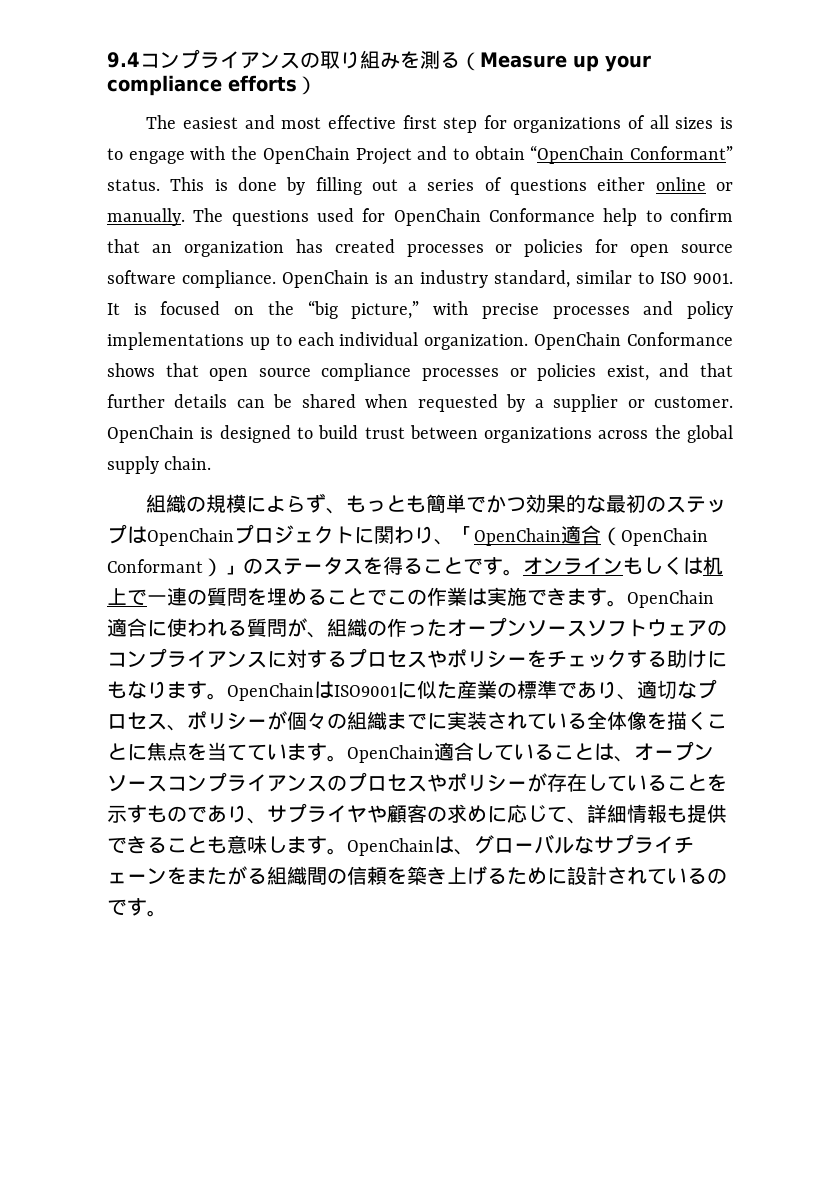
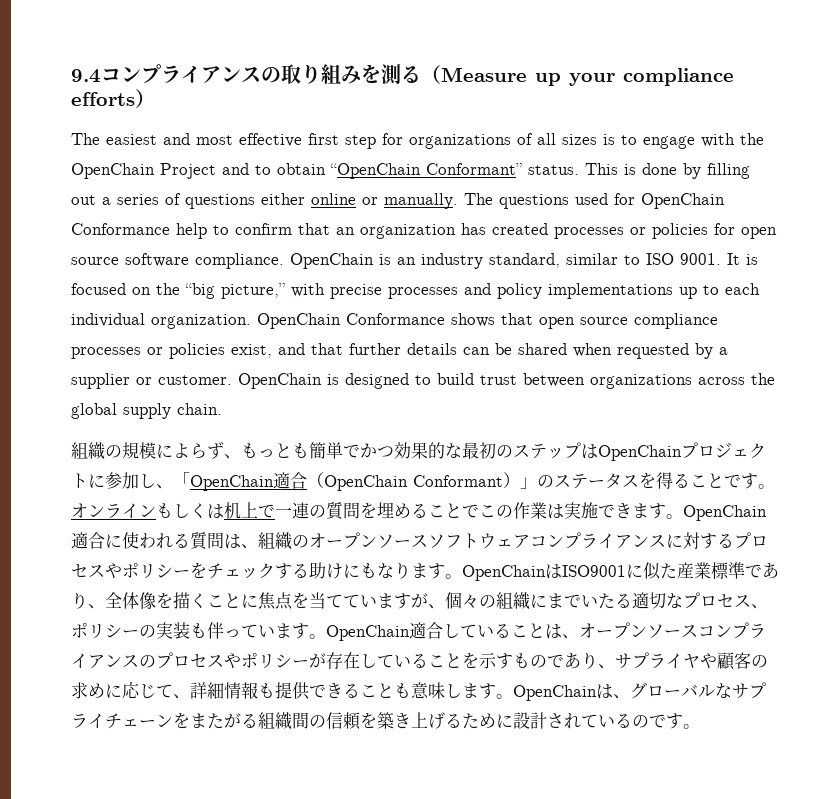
[374,526,434,544] 関わり -> [105,472,156,489] 参加し
[287,618,307,637] が -> [224,534,241,549] は
[387,618,447,637] 作った -> (309, 541) none
[707,620,727,636] の -> (530, 541) none
[497,682,517,698] の -> (711, 570) none
[637,679,717,699] [107,711,587,731] 適切なプロセス、ポリシーが個々の組織までに実装されている -> (105, 606) none
(327, 752) none -> [411,592,768,609] [71,622,309,639] が、個々の組織にまでいたる適切なプロセス、ポリシーの実装も伴っています

